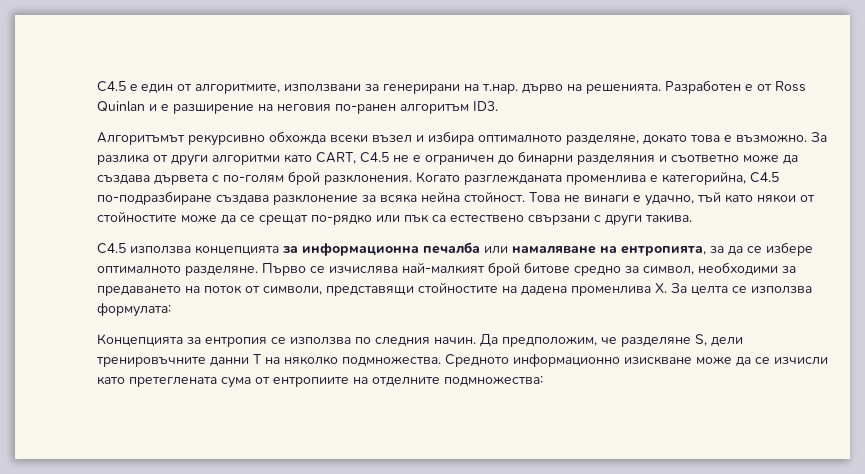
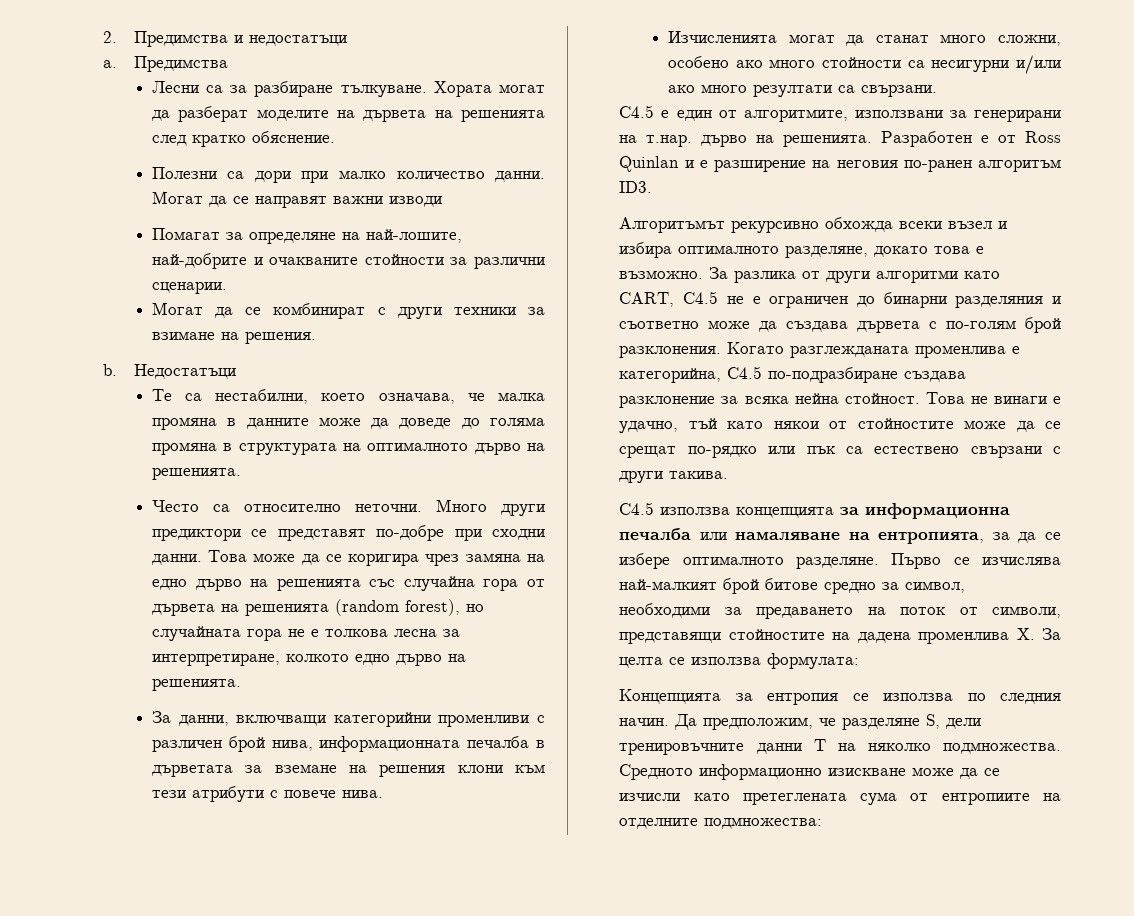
(97, 86) none -> [103,31,347,47] [103,56,228,72] [151,81,545,97] [151,106,545,122] [151,131,335,147] [151,167,545,183] [151,191,442,208] [151,228,462,244] [151,253,545,269] [151,282,227,294] [151,302,545,319] [151,331,316,344] [103,364,236,379] [151,389,545,404] [151,417,545,430] [151,442,545,455] [151,468,241,480] [151,499,545,516] [151,525,545,541] [151,550,545,566] [151,576,545,591] [151,599,484,616] [151,626,460,641] [151,654,466,666] [151,679,241,691] [151,711,545,727] [151,736,545,752] [151,764,545,777] [151,786,383,802] [667,31,1061,46] [667,55,1061,74] [667,84,937,97] 2. Предимства и недостатъци // a. Предимства // Лесни са за разбиране тълкуване. Хората могат да разберат моделите на дървета на решенията след кратко обяснение. // Полезни са дори при малко количество данни. Могат да се направят важни изводи // Помагат за определяне на най-лошите, най-добрите и очакваните стойности за различни сценарии. // Могат да се комбинират с други техники за взимане на решения. // b. Недостатъци // Те са нестабилни, което означава, че малка промяна в данните може да доведе до голяма промяна в структурата на оптималното дърво на решенията. // Често са относително неточни. Много други предиктори се представят по-добре при сходни данни. Това може да се коригира чрез замяна на едно дърво на решенията със случайна гора от дървета на решенията (random forest), но случайната гора не е толкова лесна за интерпретиране, колкото едно дърво на решенията. // За данни, включващи категорийни променливи с различен брой нива, информационната печалба в дърветата за вземане на решения клони към тези атрибути с повече нива. // Изчисленията могат да станат много сложни, особено ако много стойности са несигурни и/или ако много резултати са свързани. //

